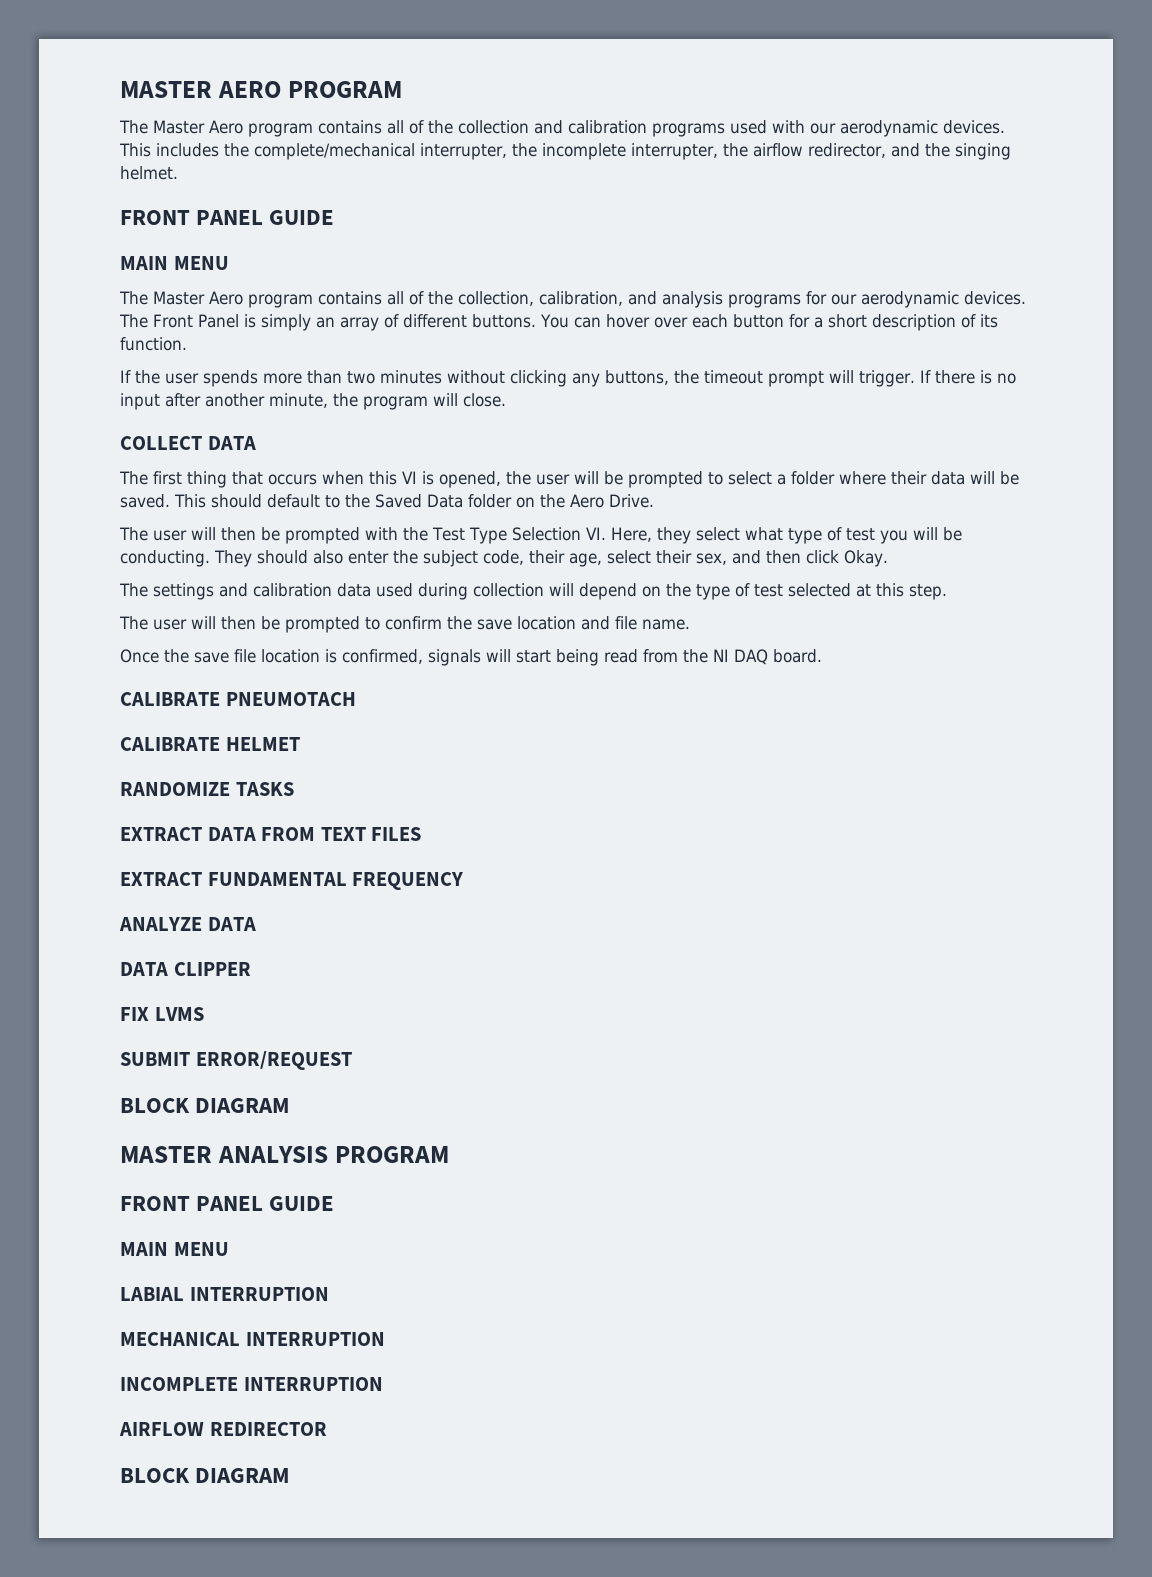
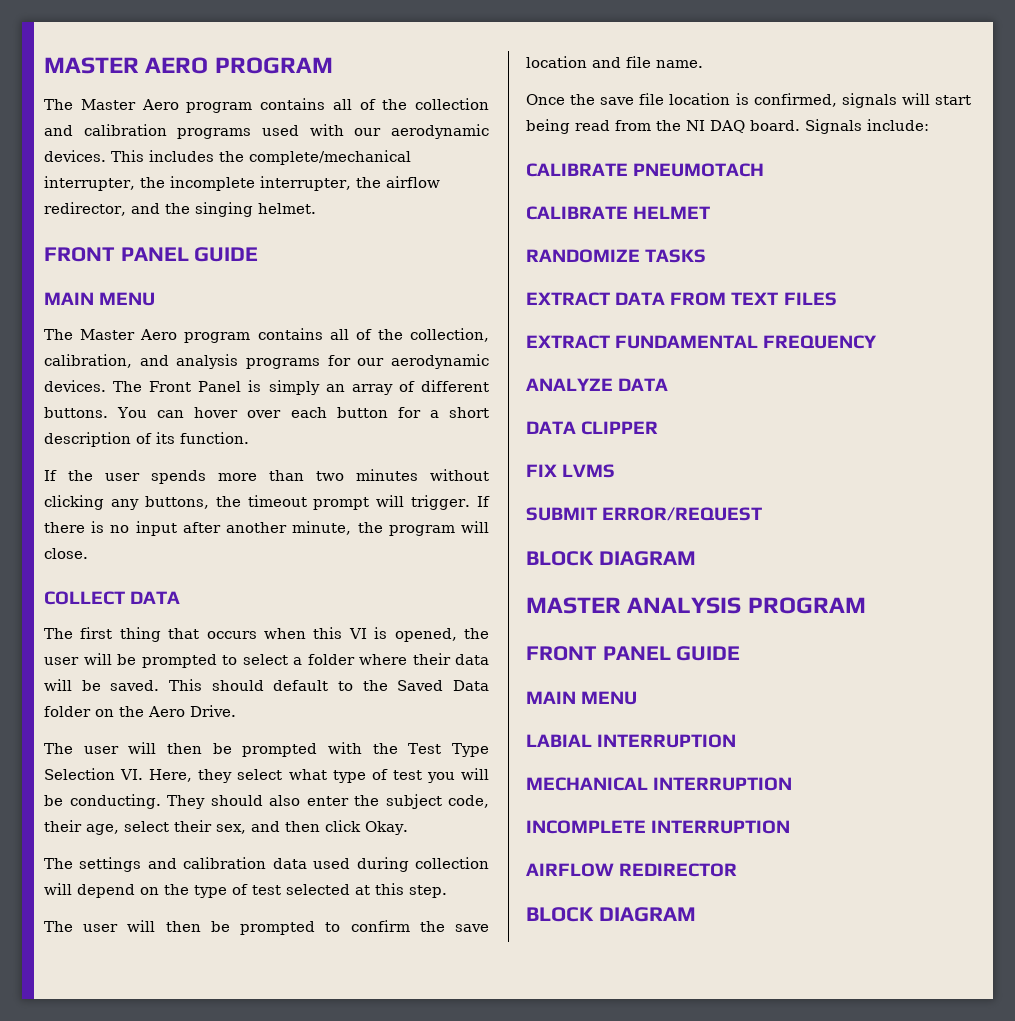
(822, 656) none -> [805,119,929,134] Signals include:

